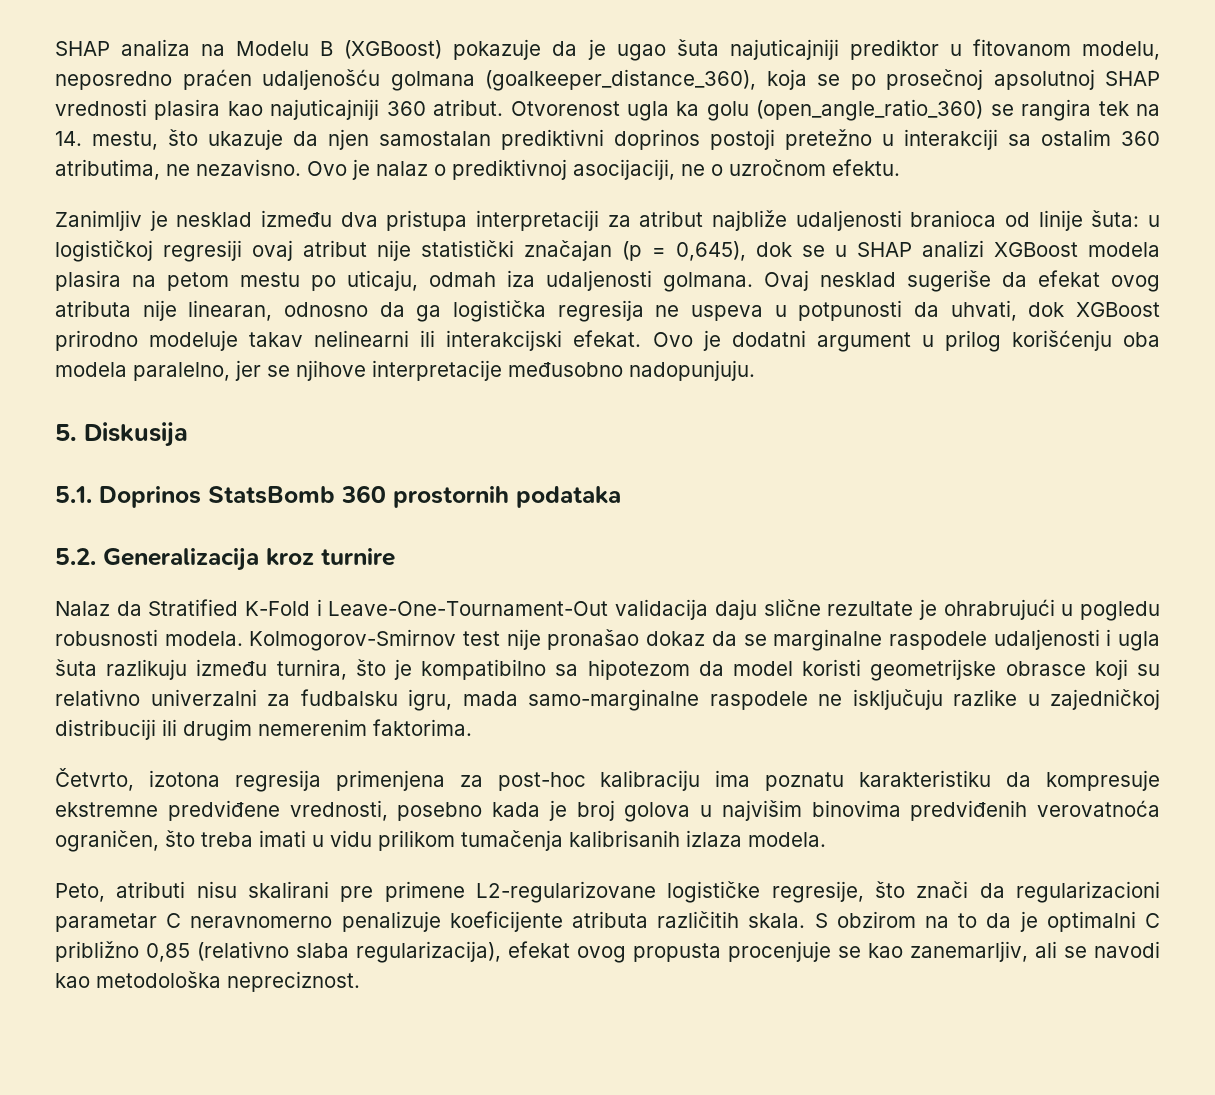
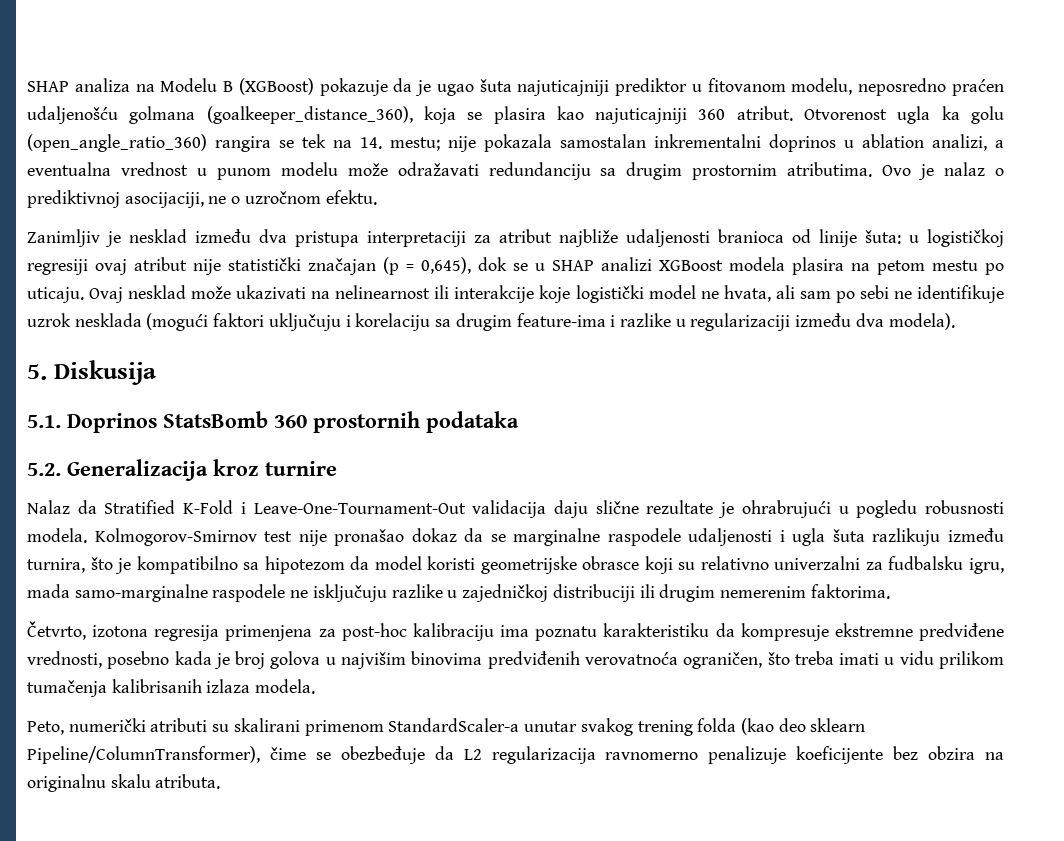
[850,69,1160,90] [55,99,147,116] po prosečnoj apsolutnoj SHAP vrednosti -> (483, 116) none
[990,99,1092,121] se rangira -> [215,136,294,152] rangira se
[92,129,1160,150] [55,159,301,180] mestu, što ukazuje da njen samostalan prediktivni doprinos postoji pretežno u interakciji sa ostalim 360 atributima, ne nezavisno. -> [390,134,1004,152] [27,162,873,180] mestu; nije pokazala samostalan inkrementalni doprinos u ablation analizi, a eventualna vrednost u punom modelu može odražavati redundanciju sa drugim prostornim atributima.
[347,270,1160,292] [55,300,1160,322] [55,330,1160,352] [55,360,755,381] uticaju, odmah iza udaljenosti golmana. Ovaj nesklad sugeriše da efekat ovog atributa nije linearan, odnosno da ga logistička regresija ne uspeva u potpunosti da uhvati, dok XGBoost prirodno modeluje takav nelinearni ili interakcijski efekat. Ovo je dodatni argument u prilog korišćenju oba modela paralelno, jer se njihove interpretacije međusobno nadopunjuju. -> [27,285,1005,303] [27,313,955,331] uticaju. Ovaj nesklad može ukazivati na nelinearnost ili interakcije koje logistički model ne hvata, ali sam po sebi ne identifikuje uzrok nesklada (mogući faktori uključuju i korelaciju sa drugim feature-ima i razlike u regularizaciji između dva modela).
[116,881,1161,903] [55,911,1161,932] [55,941,1160,963] [55,971,360,992] atributi nisu skalirani pre primene L2-regularizovane logističke regresije, što znači da regularizacioni parametar C neravnomerno penalizuje koeficijente atributa različitih skala. S obzirom na to da je optimalni C približno 0,85 (relativno slaba regularizacija), efekat ovog propusta procenjuje se kao zanemarljiv, ali se navodi kao metodološka nepreciznost. -> [68,718,866,736] [27,746,1004,764] [27,774,221,792] numerički atributi su skalirani primenom StandardScaler-a unutar svakog trening folda (kao deo sklearn Pipeline/ColumnTransformer), čime se obezbeđuje da L2 regularizacija ravnomerno penalizuje koeficijente bez obzira na originalnu skalu atributa.

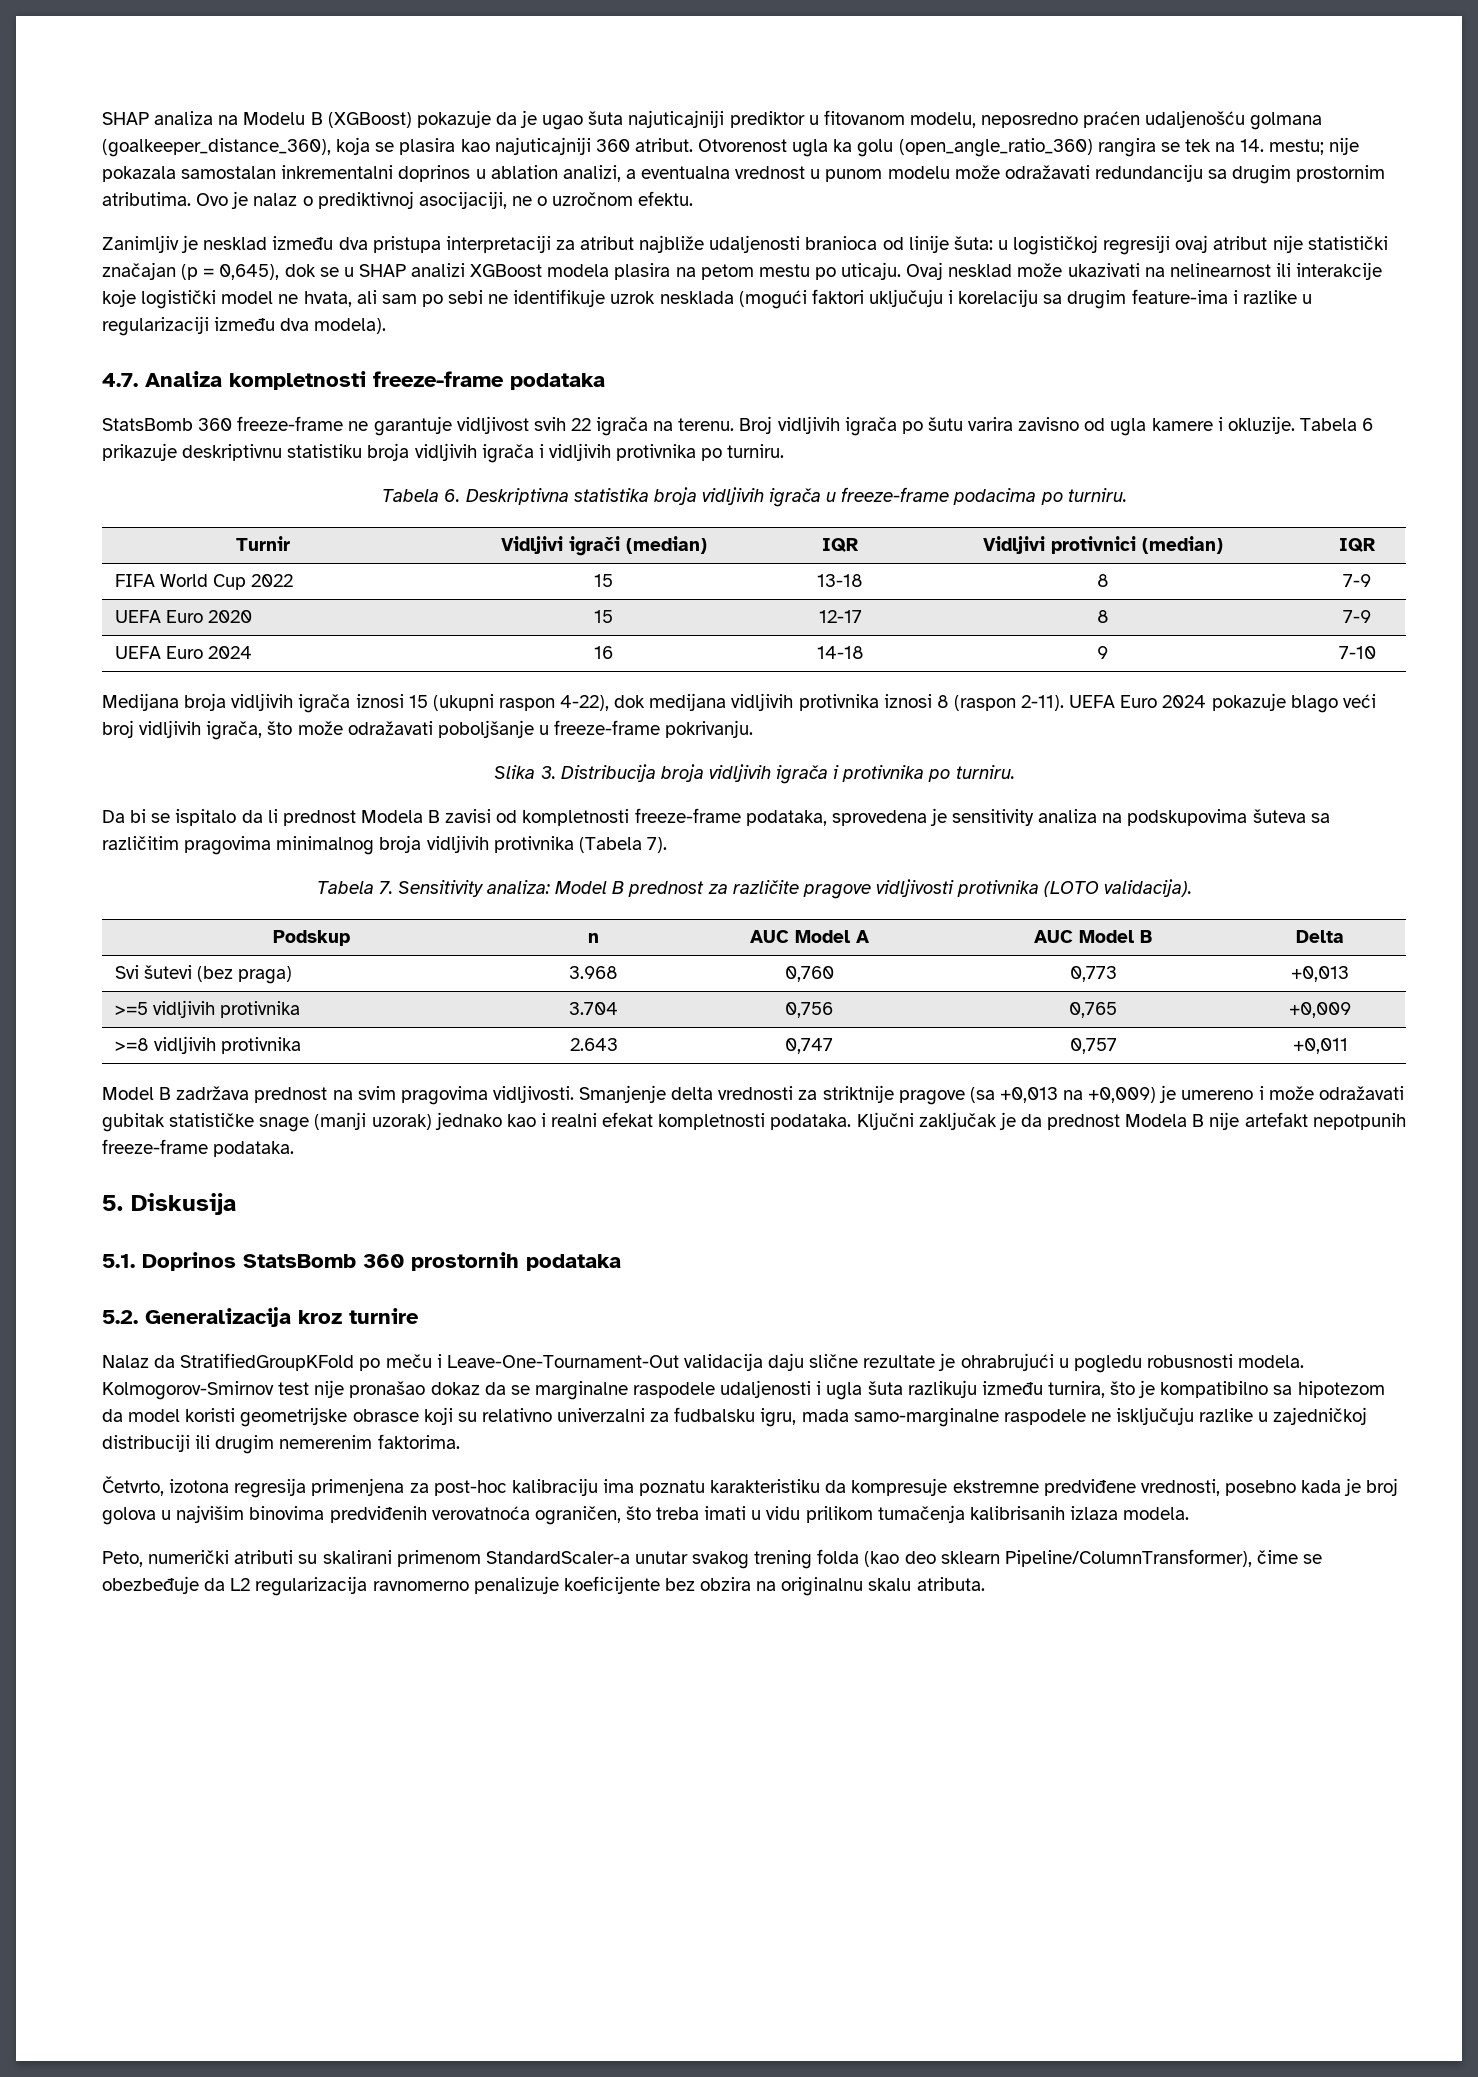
(955, 321) none -> [102,371,605,390] [102,416,1374,436] [102,443,785,463] [382,487,1127,507] [236,536,290,551] [500,536,707,556] [822,538,859,552] [982,536,1223,554] [1339,538,1376,552] [114,574,294,590] [594,574,613,587] [817,574,863,587] [1096,574,1109,587] [1343,574,1371,587] [114,610,253,623] [594,610,613,623] [818,610,862,623] [1096,610,1109,623] [1343,610,1371,623] [114,646,253,659] [594,646,613,659] [816,646,864,659] [1097,646,1108,659] [1338,646,1376,659] [102,693,1376,713] [102,720,754,740] [494,764,1015,784] [102,808,1330,826] [102,835,667,855] [316,879,1193,899] [273,930,350,946] [588,933,599,943] [749,930,870,943] [1034,930,1152,943] [1296,930,1344,943] [114,965,293,984] [569,966,618,979] [784,966,834,982] [1069,966,1117,982] [1291,966,1349,982] [114,1000,301,1018] [569,1002,618,1015] [785,1002,833,1018] [1069,1002,1117,1018] [1289,1002,1351,1018] [114,1036,302,1054] [569,1038,618,1051] [785,1038,833,1054] [1069,1038,1117,1054] [1292,1038,1348,1054] [102,1085,1404,1105] [102,1112,1406,1132] [102,1139,295,1157] // 4.7. Analiza kompletnosti freeze-frame podataka // StatsBomb 360 freeze-frame ne garantuje vidljivost svih 22 igrača na terenu. Broj vidljivih igrača po šutu varira zavisno od ugla kamere i okluzije. Tabela 6 prikazuje deskriptivnu statistiku broja vidljivih igrača i vidljivih protivnika po turniru. // Tabela 6. Deskriptivna statistika broja vidljivih igrača u freeze-frame podacima po turniru. // Turnir | Vidljivi igrači (median) | IQR | Vidljivi protivnici (median) | IQR // FIFA World Cup 2022 | 15 | 13-18 | 8 | 7-9 // UEFA Euro 2020 | 15 | 12-17 | 8 | 7-9 // UEFA Euro 2024 | 16 | 14-18 | 9 | 7-10 // Medijana broja vidljivih igrača iznosi 15 (ukupni raspon 4-22), dok medijana vidljivih protivnika iznosi 8 (raspon 2-11). UEFA Euro 2024 pokazuje blago veći broj vidljivih igrača, što može odražavati poboljšanje u freeze-frame pokrivanju. // Slika 3. Distribucija broja vidljivih igrača i protivnika po turniru. // Da bi se ispitalo da li prednost Modela B zavisi od kompletnosti freeze-frame podataka, sprovedena je sensitivity analiza na podskupovima šuteva sa različitim pragovima minimalnog broja vidljivih protivnika (Tabela 7). // Tabela 7. Sensitivity analiza: Model B prednost za različite pragove vidljivosti protivnika (LOTO validacija). // Podskup | n | AUC Model A | AUC Model B | Delta // Svi šutevi (bez praga) | 3.968 | 0,760 | 0,773 | +0,013 // >=5 vidljivih protivnika | 3.704 | 0,756 | 0,765 | +0,009 // >=8 vidljivih protivnika | 2.643 | 0,747 | 0,757 | +0,011 // Model B zadržava prednost na svim pragovima vidljivosti. Smanjenje delta vrednosti za striktnije pragove (sa +0,013 na +0,009) je umereno i može odražavati gubitak statističke snage (manji uzorak) jednako kao i realni efekat kompletnosti podataka. Ključni zaključak je da prednost Modela B nije artefakt nepotpunih freeze-frame podataka.
[104,500,234,514] Stratified K-Fold -> [180,1353,432,1371] StratifiedGroupKFold po meču

